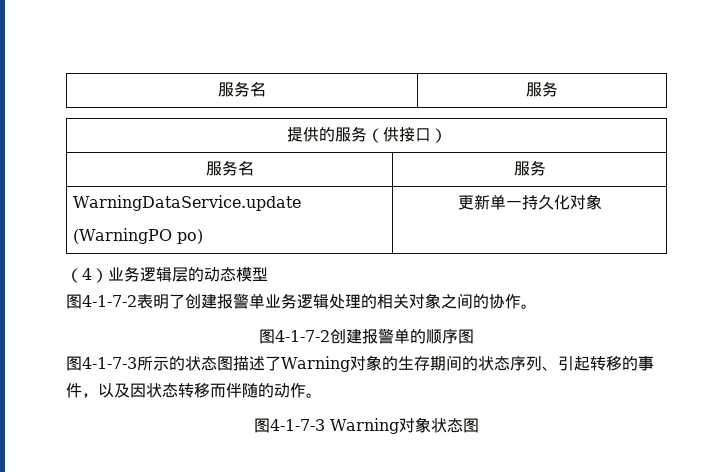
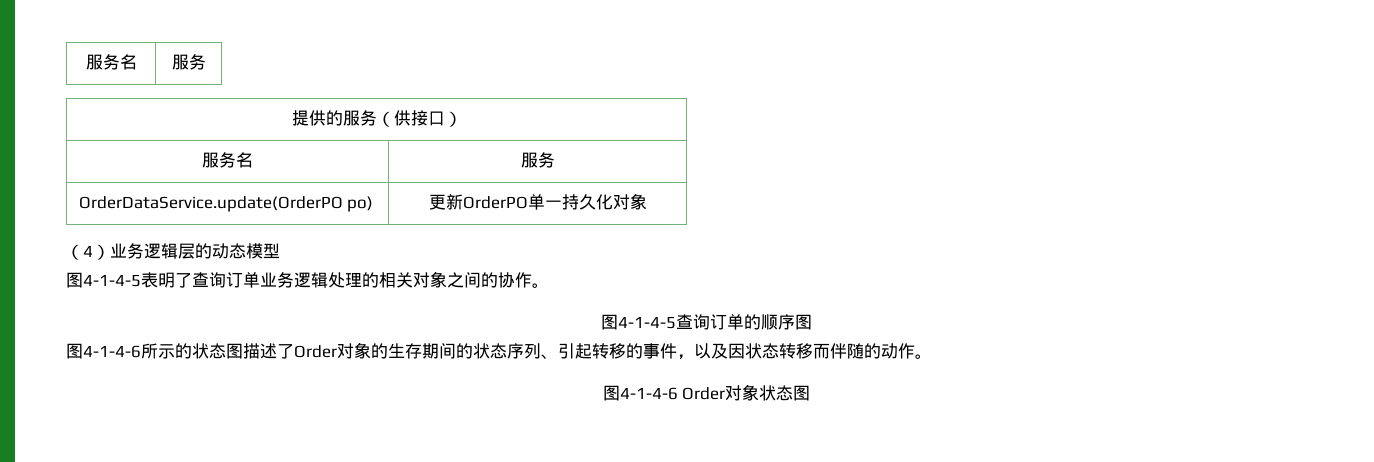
[72,195,301,211] [72,228,172,244] WarningDataService.update // (WarningPO -> [78,196,343,212] OrderDataService.update(OrderPO
(490, 202) none -> [462,196,528,209] OrderPO
[82,294,249,309] 4-1-7-2表明了创建报警 -> [83,272,243,288] 4-1-4-5表明了查询订
[275,329,394,344] 4-1-7-2创建报警 -> [618,314,727,330] 4-1-4-5查询订
[82,357,137,369] 4-1-7-3 -> [83,345,141,358] 4-1-4-6
[281,356,350,372] Warning -> [294,345,337,358] Order
[270,418,400,434] 4-1-7-3 Warning -> [619,387,726,400] 4-1-4-6 Order

